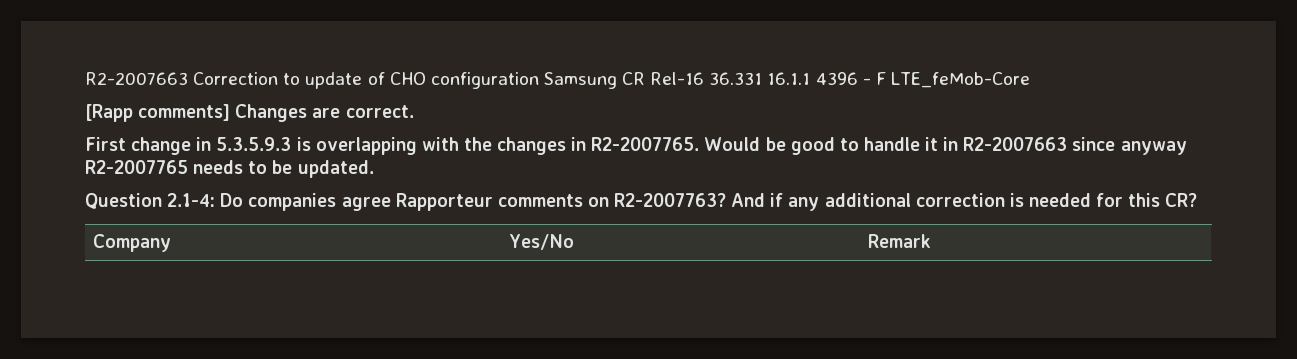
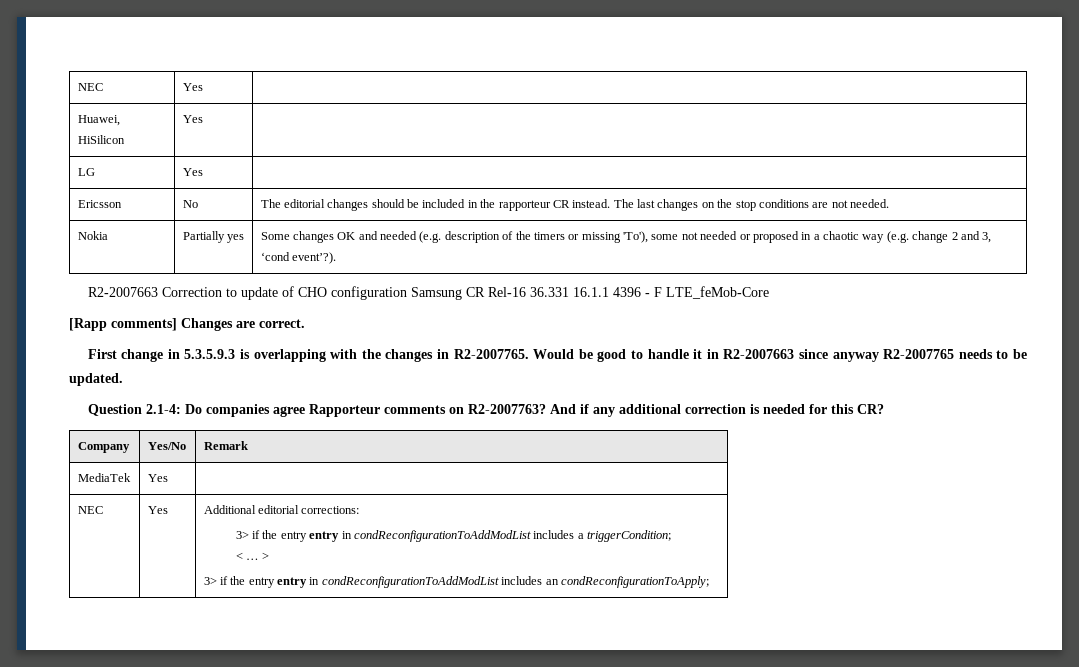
(85, 78) none -> [77,83,103,91] [182,83,203,91] [77,115,120,126] [77,135,125,144] [182,115,203,123] [77,168,95,176] [182,168,203,176] [77,200,122,208] [182,200,198,208] [260,199,890,211] [77,231,108,240] [182,231,244,243] [260,231,992,243] [260,252,336,264] NEC | Yes | // Huawei, HiSilicon | Yes | // LG | Yes | // Ericsson | No | The editorial changes should be included in the rapporteur CR instead. The last changes on the stop conditions are not needed. // Nokia | Partially yes | Some changes OK and needed (e.g. description of the timers or missing 'To'), some not needed or proposed in a chaotic way (e.g. change 2 and 3, ‘cond event’?). //
(931, 241) none -> [77,473,131,482] [147,474,168,482] [77,506,103,514] [147,506,168,514] [203,505,360,514] [235,530,671,542] [235,552,270,560] [203,576,709,588] // MediaTek | Yes | // NEC | Yes | Additional editorial corrections: // 3> if the entry entry in condReconfigurationToAddModList includes a triggerCondition; // < … > // 3> if the entry entry in condReconfigurationToAddModList includes an condReconfigurationToApply;

